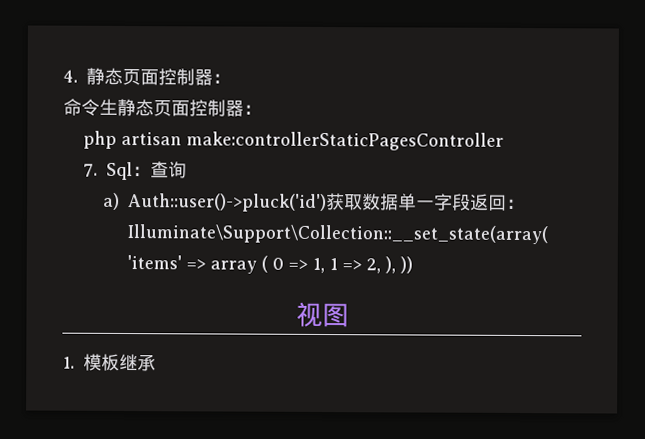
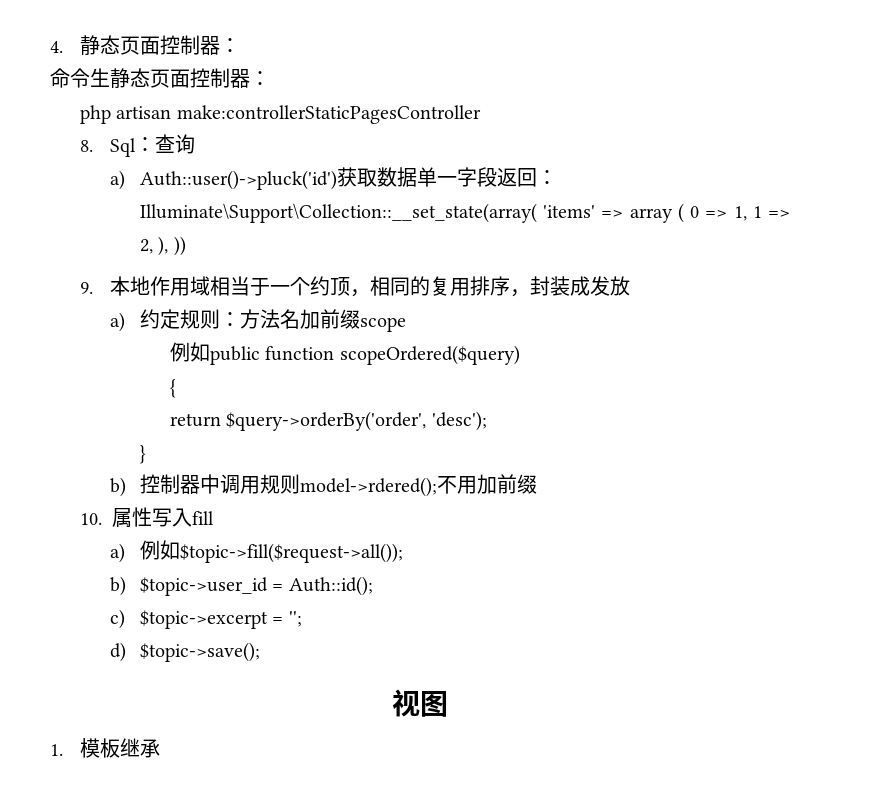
[82,163,98,177] 7. -> [80,140,94,152] 8.
(413, 265) none -> [80,276,631,297] [110,309,407,332] [170,342,520,365] [170,379,177,398] [170,411,487,431] [140,445,147,464] [110,474,538,497] [80,507,215,528] [110,540,404,563] [110,576,373,596] [110,609,302,629] [110,642,261,662] // 9.本地作用域相当于一个约顶，相同的复用排序，封装成发放 // a)约定规则：方法名加前缀scope // 例如public function scopeOrdered($query) // { // return $query->orderBy('order', 'desc'); // } // b)控制器中调用规则model->rdered();不用加前缀 // 10.属性写入fill // a)例如$topic->fill($request->all()); // b) $topic->user_id = Auth::id(); // c) $topic->excerpt = ''; // d) $topic->save();

